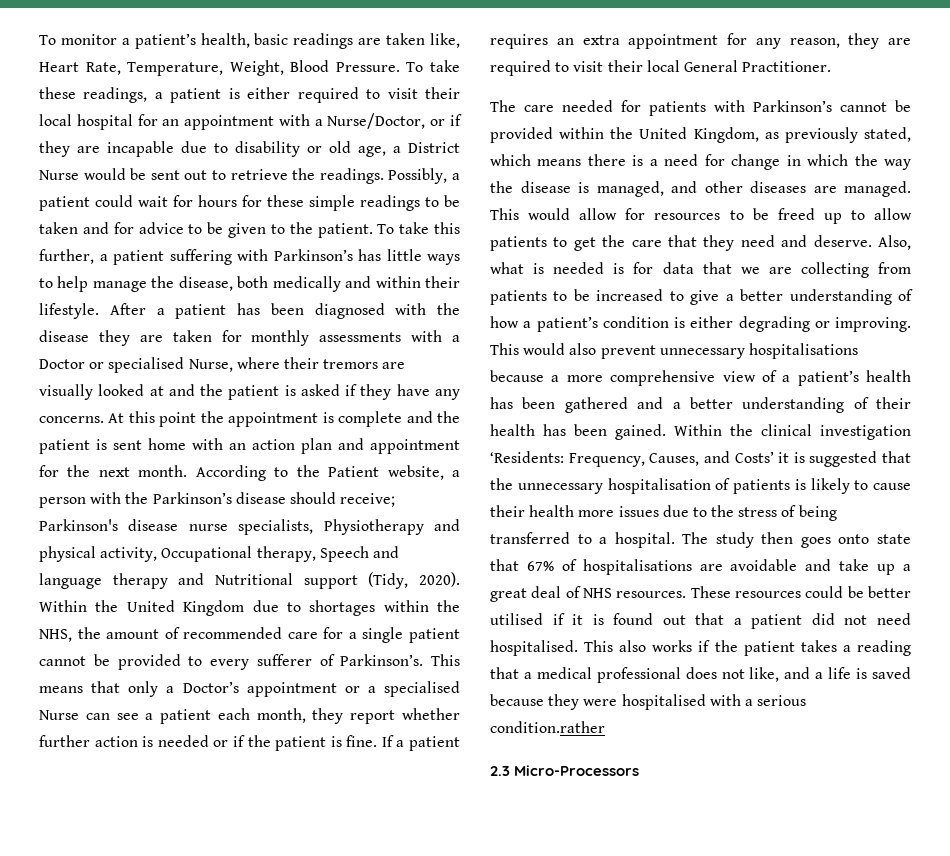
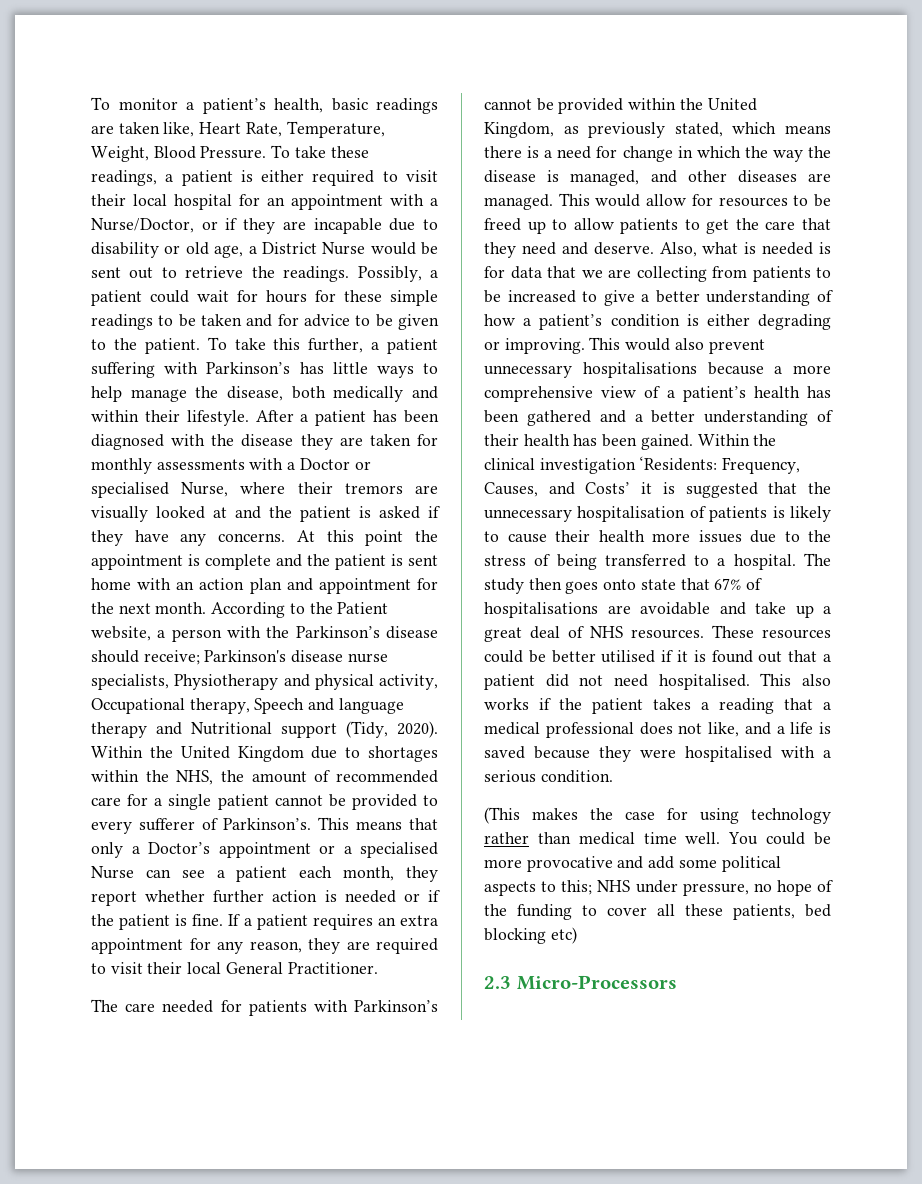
[490,721,605,733] condition.rather -> [540,770,613,783] [484,807,831,824] [484,832,831,845] [484,856,781,872] [484,880,833,896] [484,904,831,920] [484,927,577,944] condition. // (This makes the case for using technology rather than medical time well. You could be more provocative and add some political aspects to this; NHS under pressure, no hope of the funding to cover all these patients, bed blocking etc)

